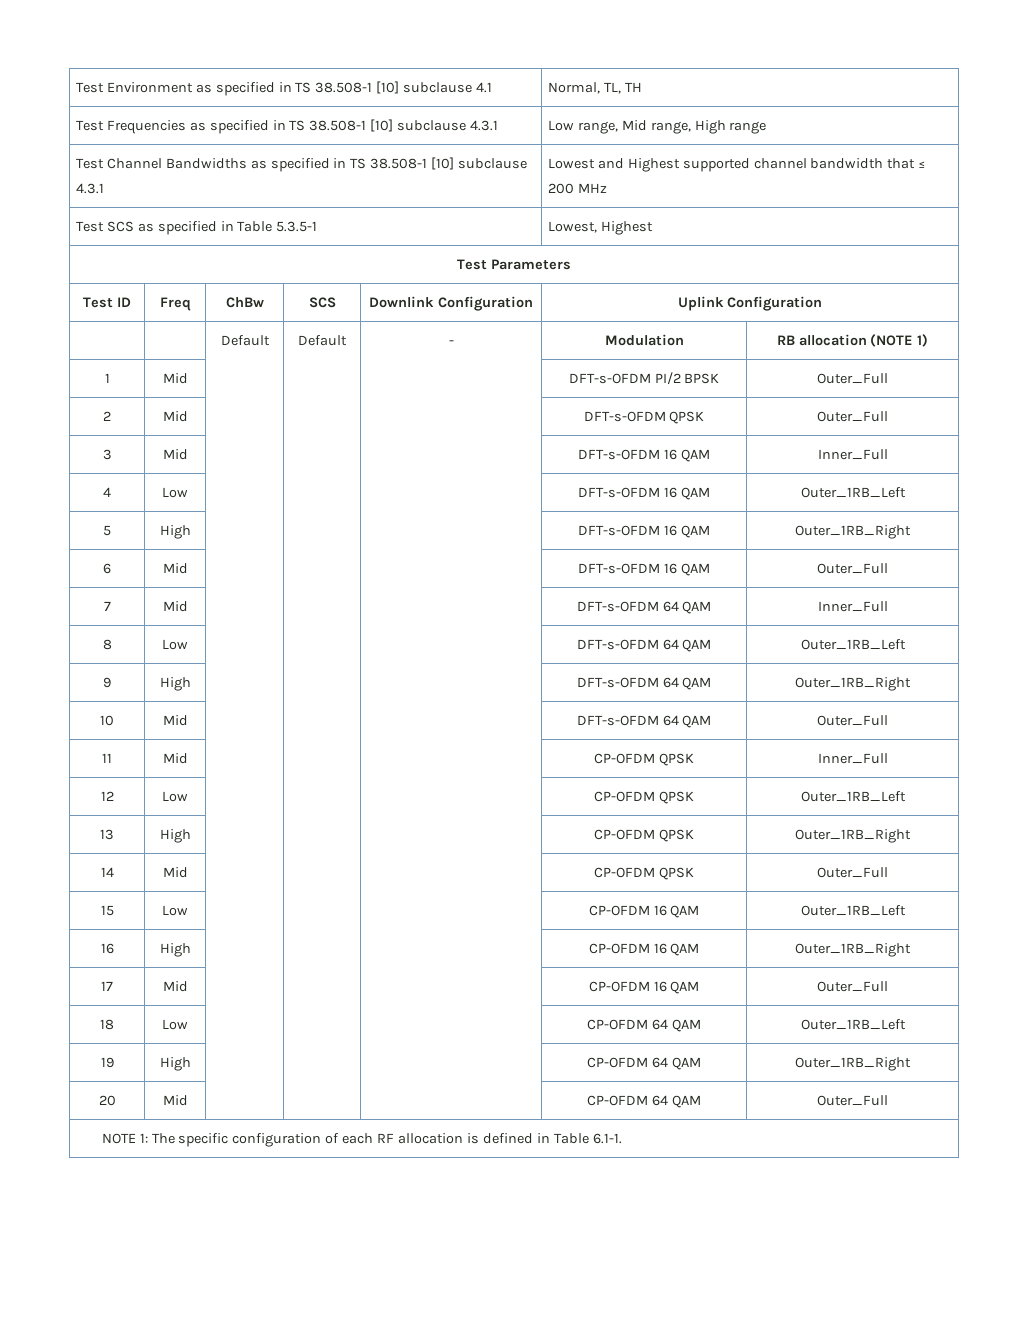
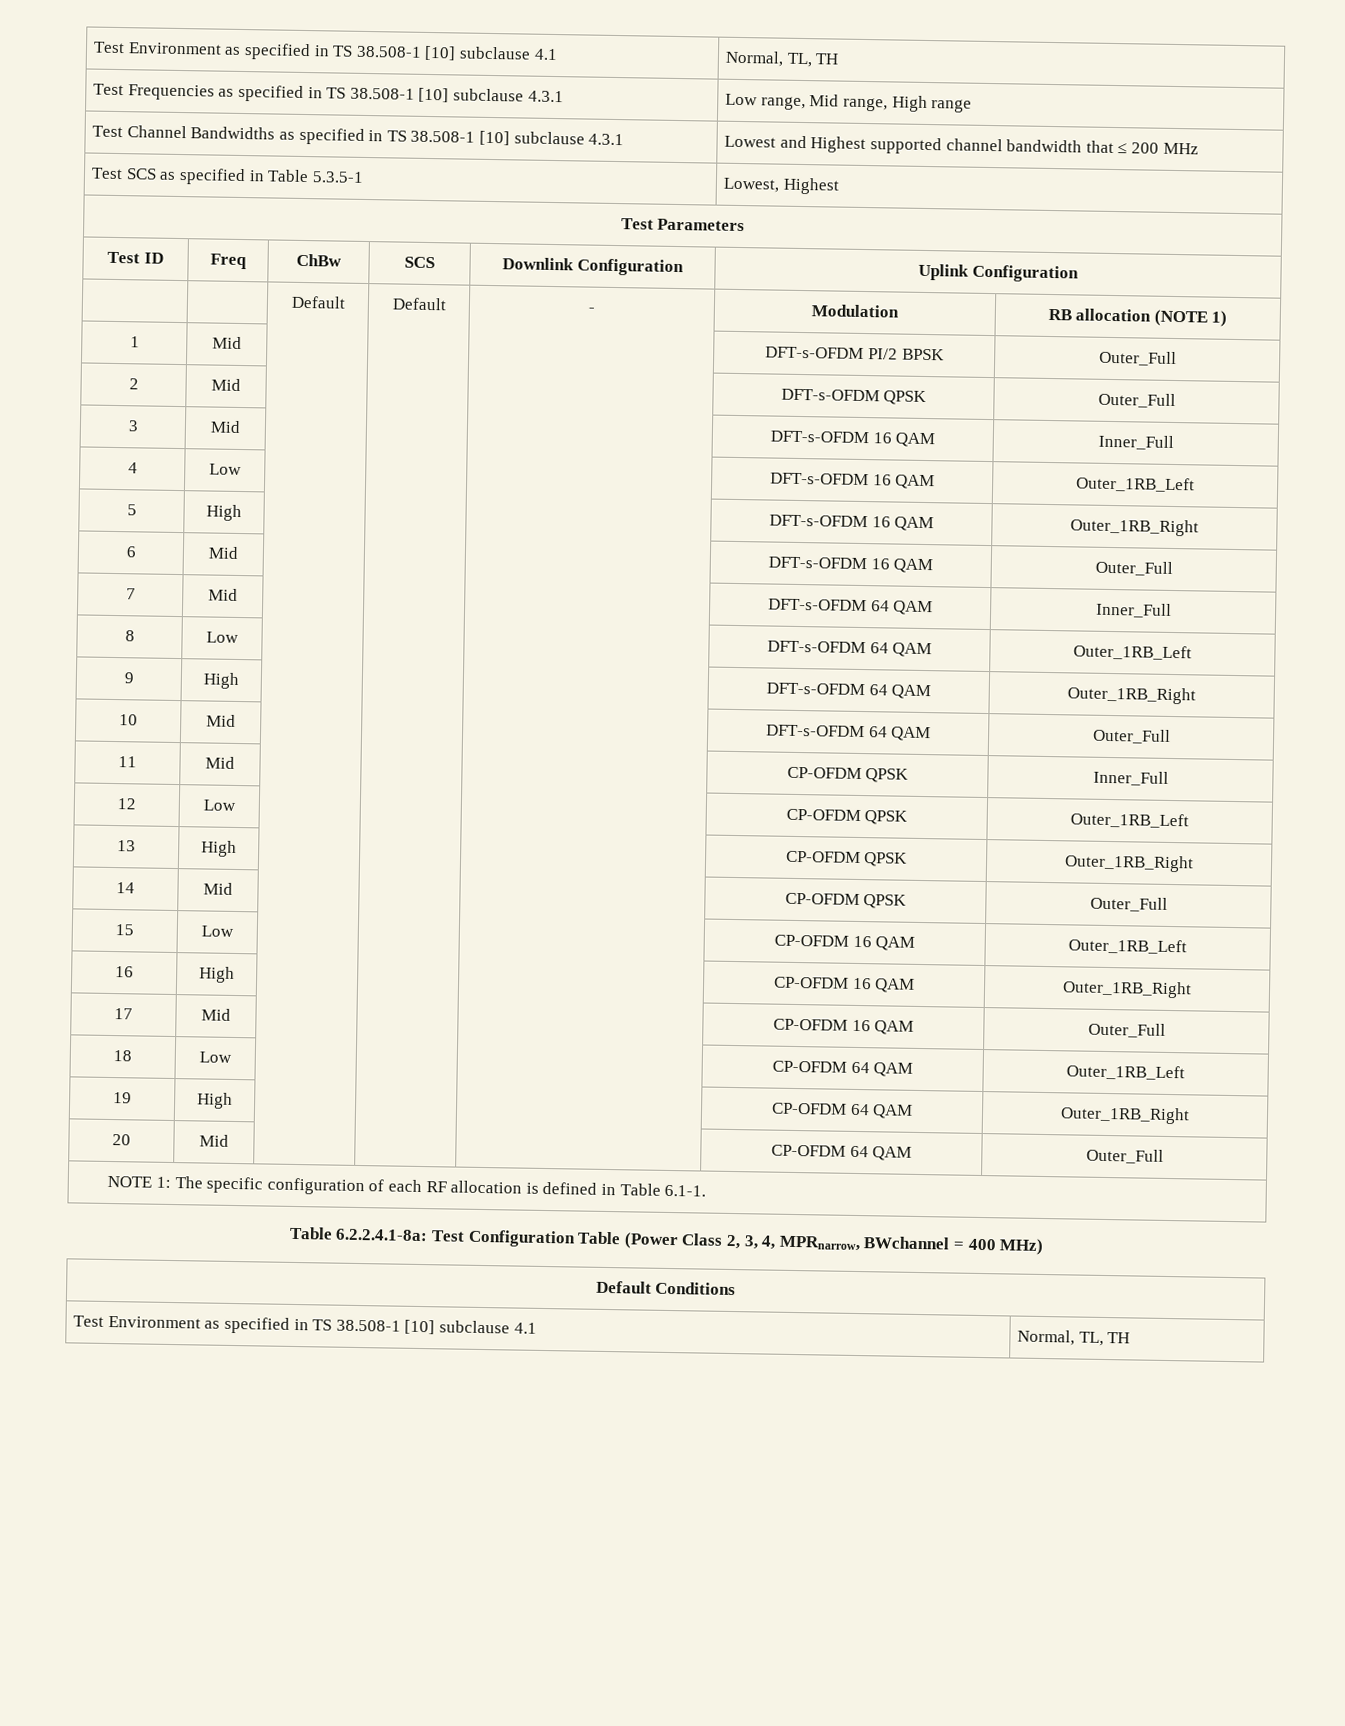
(622, 1138) none -> [288,1226,1045,1256] [595,1280,737,1296] [73,1315,537,1335] [1017,1329,1131,1346] // Table 6.2.2.4.1-8a: Test Configuration Table (Power Class 2, 3, 4, MPRnarrow, BWchannel = 400 MHz) // Default Conditions // Test Environment as specified in TS 38.508-1 [10] subclause 4.1 | Normal, TL, TH

